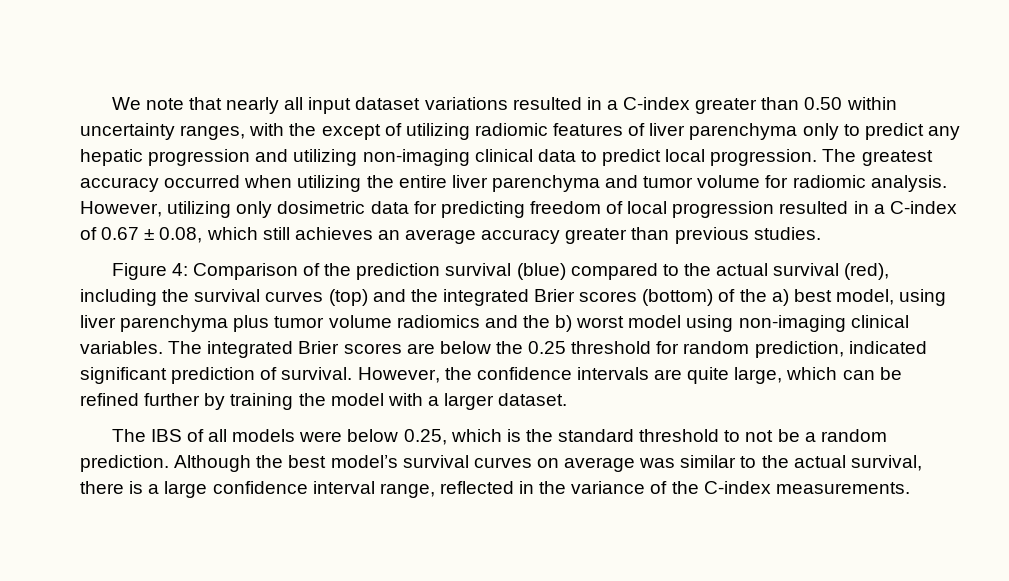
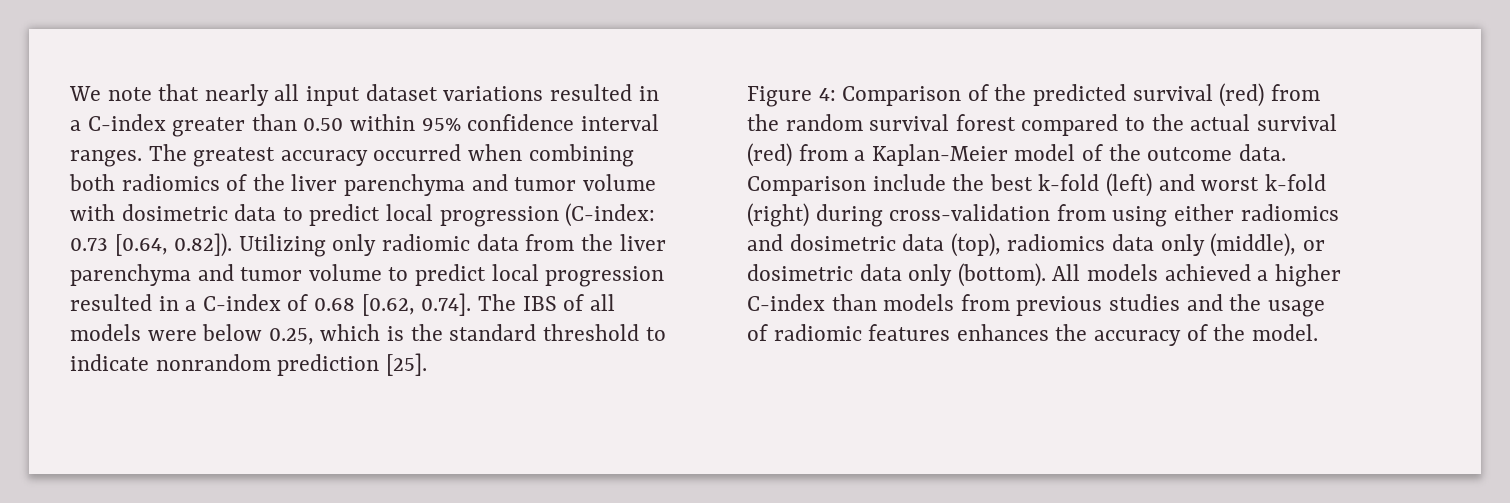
[80,123,960,140] [80,149,818,166] uncertainty ranges, with the except of utilizing radiomic features of liver parenchyma only to predict any hepatic progression and utilizing non-imaging clinical data to predict local progression. -> [421,114,659,131] [70,150,142,167] 95% confidence interval ranges.
[297,175,947,192] [80,201,624,218] utilizing the entire liver parenchyma and tumor volume for radiomic analysis. However, utilizing only dosimetric data for predicting freedom of -> [528,144,634,167] [69,174,656,196] [70,203,656,227] [70,233,666,257] [70,264,487,286] combining both radiomics of the liver parenchyma and tumor volume with dosimetric data to predict local progression (C-index: 0.73 [0.64, 0.82]). Utilizing only radiomic data from the liver parenchyma and tumor volume to predict
[101,227,821,244] [111,263,890,280] [80,289,947,306] [80,315,909,332] [80,341,927,358] [80,367,902,384] [80,393,568,410] 0.67 ± 0.08, which still achieves an average accuracy greater than previous studies. // Figure 4: Comparison of the prediction survival (blue) compared to the actual survival (red), including the survival curves (top) and the integrated Brier scores (bottom) of the a) best model, using liver parenchyma plus tumor volume radiomics and the b) worst model using non-imaging clinical variables. The integrated Brier scores are below the 0.25 threshold for random prediction, indicated significant prediction of survival. However, the confidence intervals are quite large, which can be refined further by training the model with a larger dataset. // -> [314,293,472,316] 0.68 [0.62, 0.74].
[745,429,887,442] [80,455,922,472] [80,481,910,498] not be a random prediction. Although the best model’s survival curves on average was similar to the actual survival, there is a large confidence interval range, reflected in the variance of the C-index measurements. -> [70,353,427,376] [747,83,1320,107] [747,114,1337,136] [747,143,1286,167] [747,173,1326,197] [747,203,1339,227] [747,233,1325,257] [747,263,1341,287] [747,294,1325,317] [747,324,1318,346] indicate nonrandom prediction [25]. // Figure 4: Comparison of the predicted survival (red) from the random survival forest compared to the actual survival (red) from a Kaplan-Meier model of the outcome data. Comparison include the best k-fold (left) and worst k-fold (right) during cross-validation from using either radiomics and dosimetric data (top), radiomics data only (middle), or dosimetric data only (bottom). All models achieved a higher C-index than models from previous studies and the usage of radiomic features enhances the accuracy of the model.

